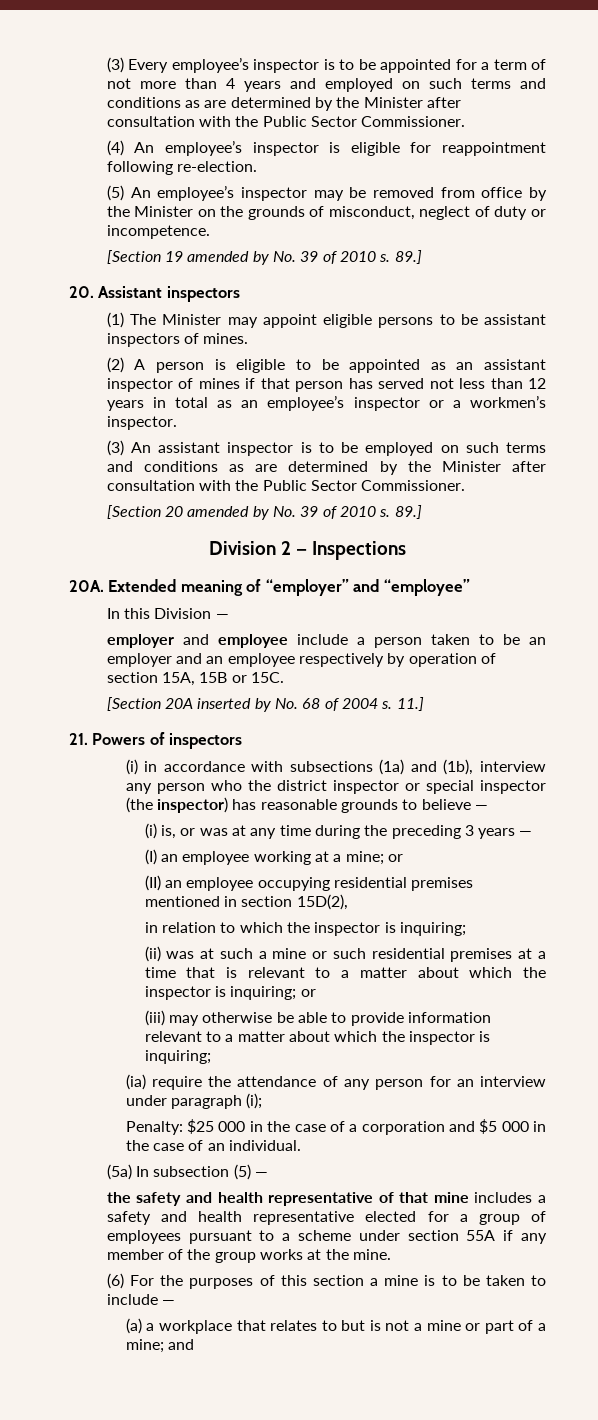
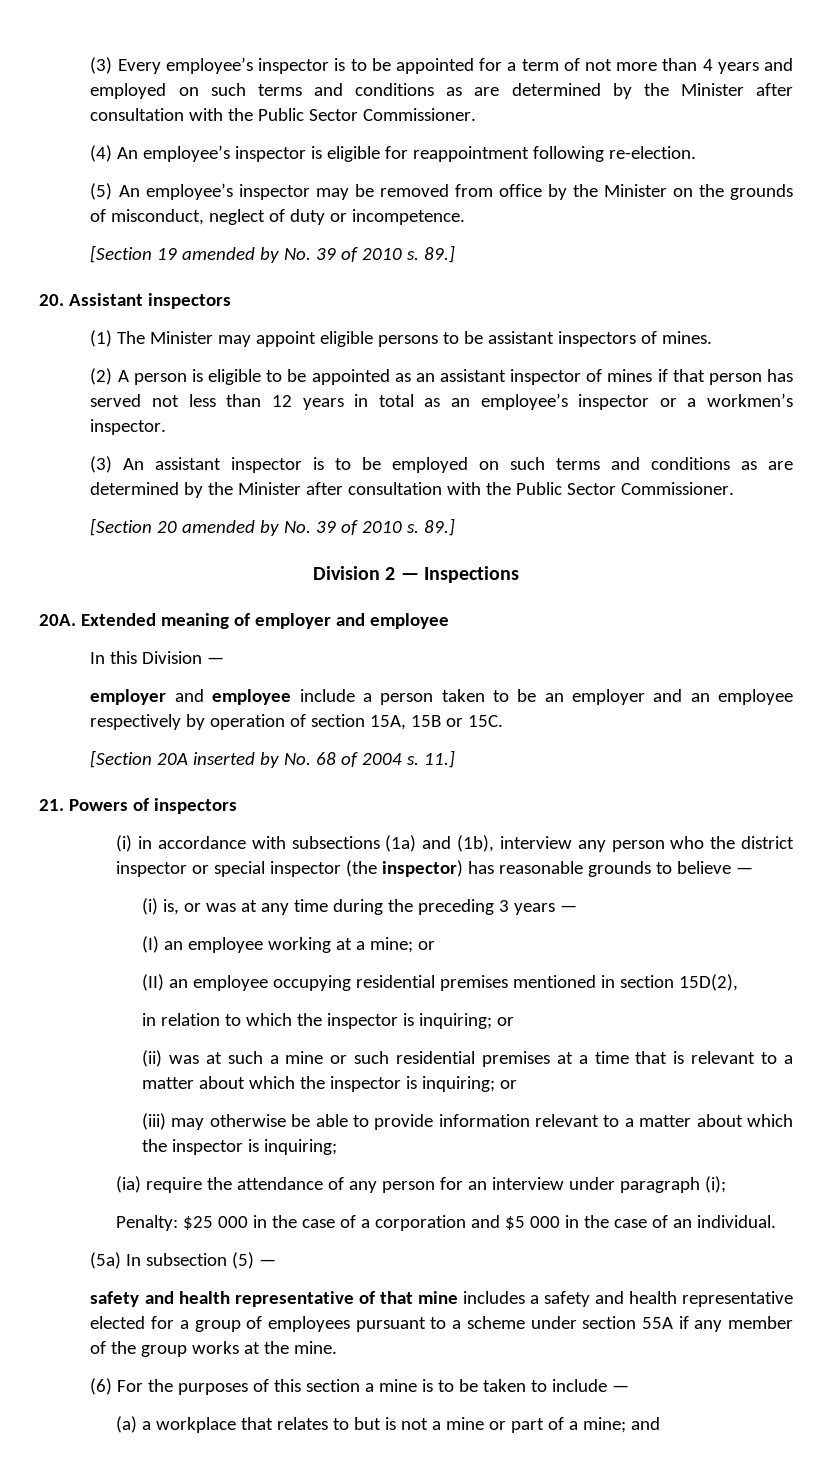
[265,579,470,596] “employer” and “employee” -> [254,613,449,629] employer and employee
(466, 929) none -> [496,1017,514,1026] or
[106,1192,131,1203] the -> (277, 1262) none

